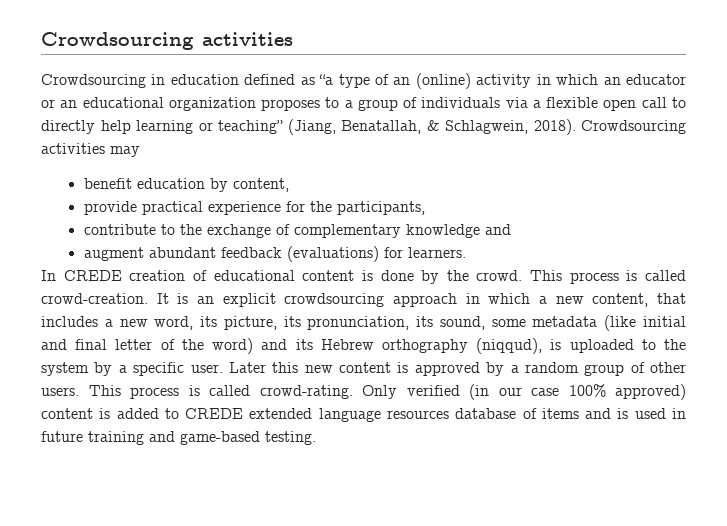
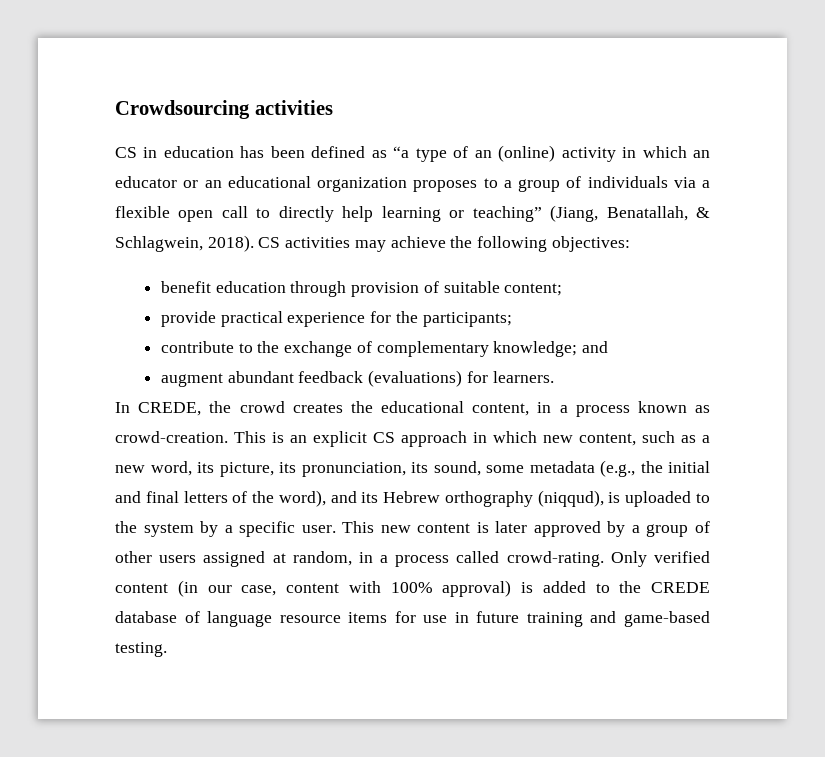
[41,74,146,88] Crowdsourcing -> [115,147,137,158] CS
(239, 79) none -> [240,146,305,158] has been
[581,120,686,134] Crowdsourcing -> [258,237,281,248] CS
[83,178,289,192] // benefit education by content, -> [390,236,630,252] [160,281,563,297] achieve the following objectives: // benefit education through provision of suitable content;
[336,201,425,215] participants, -> [422,312,512,327] participants;
[405,224,480,238] knowledge -> [493,341,578,357] knowledge;
[63,270,686,284] [41,293,169,304] CREDE creation of educational content is done by the crowd. This process is called crowd-creation. It -> [138,401,710,417] [115,431,266,443] CREDE, the crowd creates the educational content, in a process known as crowd-creation. This
[284,293,385,307] crowdsourcing -> [373,432,395,443] CS
[539,296,547,304] a -> (537, 437) none
[657,293,686,304] [41,316,98,327] that includes -> [642,431,696,443] such as
[604,315,637,331] (like -> [600,460,663,477] (e.g., the
[115,339,153,350] letter -> [183,491,228,503] letters
[212,338,254,354] word) -> [278,490,326,507] word),
[228,362,299,373] Later this -> [342,521,375,533] This
(409, 367) none -> [495,521,528,533] later
[524,362,579,373] random -> (640, 529) none
[41,385,200,399] users. This process is -> [159,551,450,567] users assigned at random, in a process
(460, 390) none -> [115,583,168,593] content
[531,384,686,400] [41,408,666,422] case 100% approved) content is added to CREDE extended language resources database of items and is used -> [241,580,710,597] [115,611,448,627] case, content with 100% approval) is added to the CREDE database of language resource items for use

